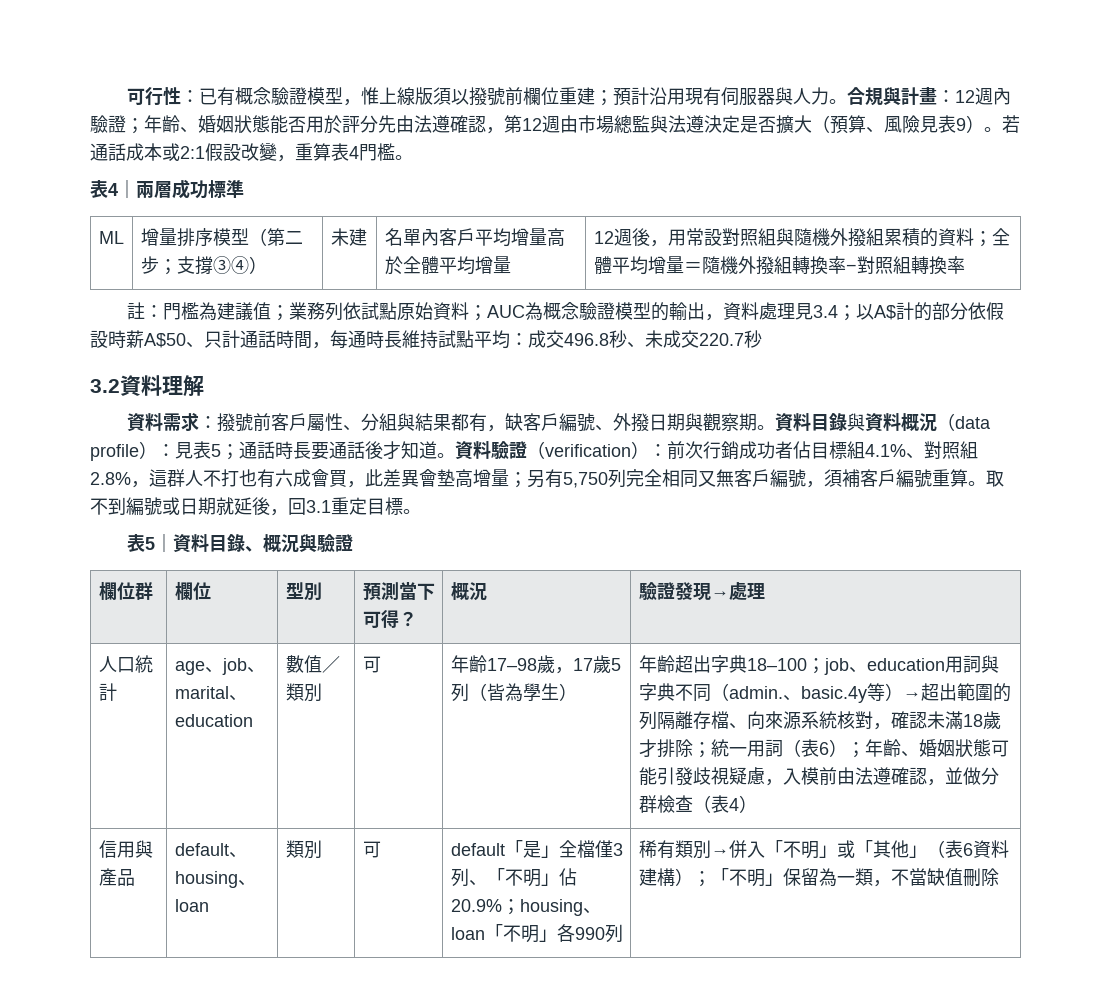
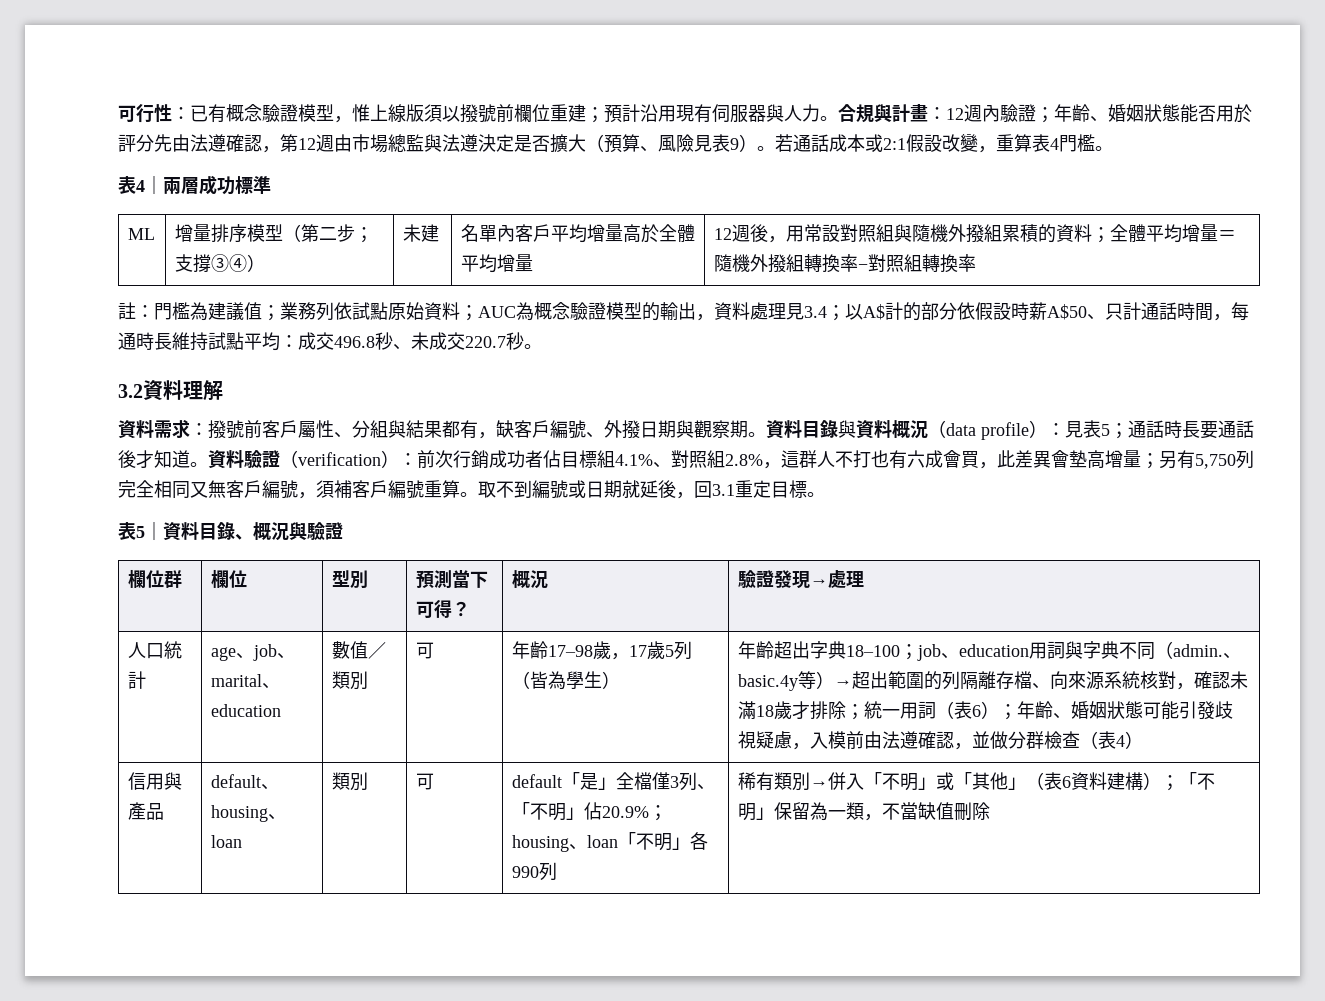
(762, 339) none -> [524,344,542,349] 。

